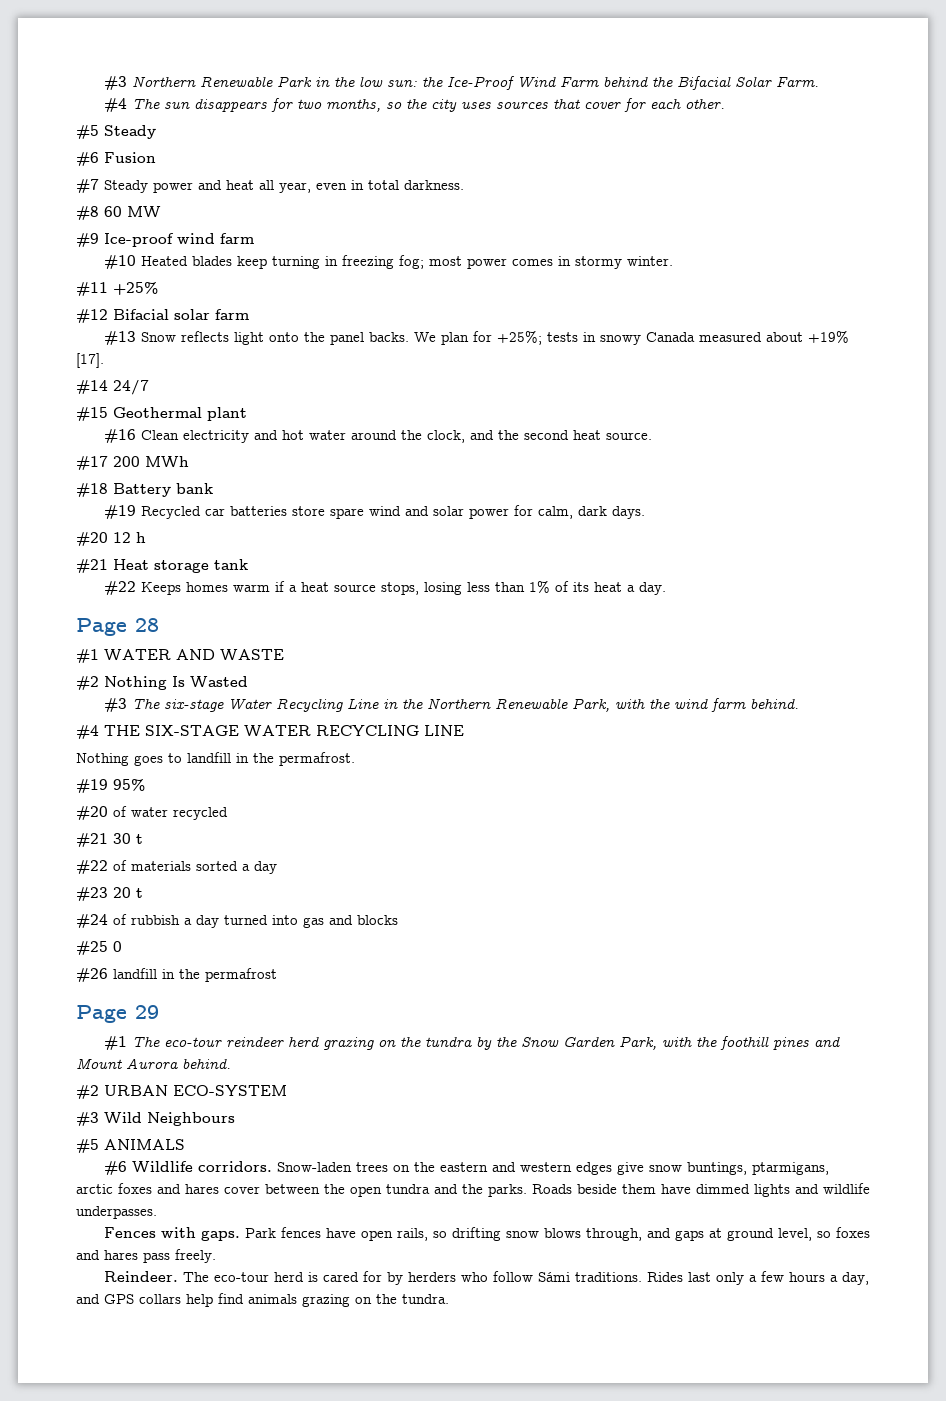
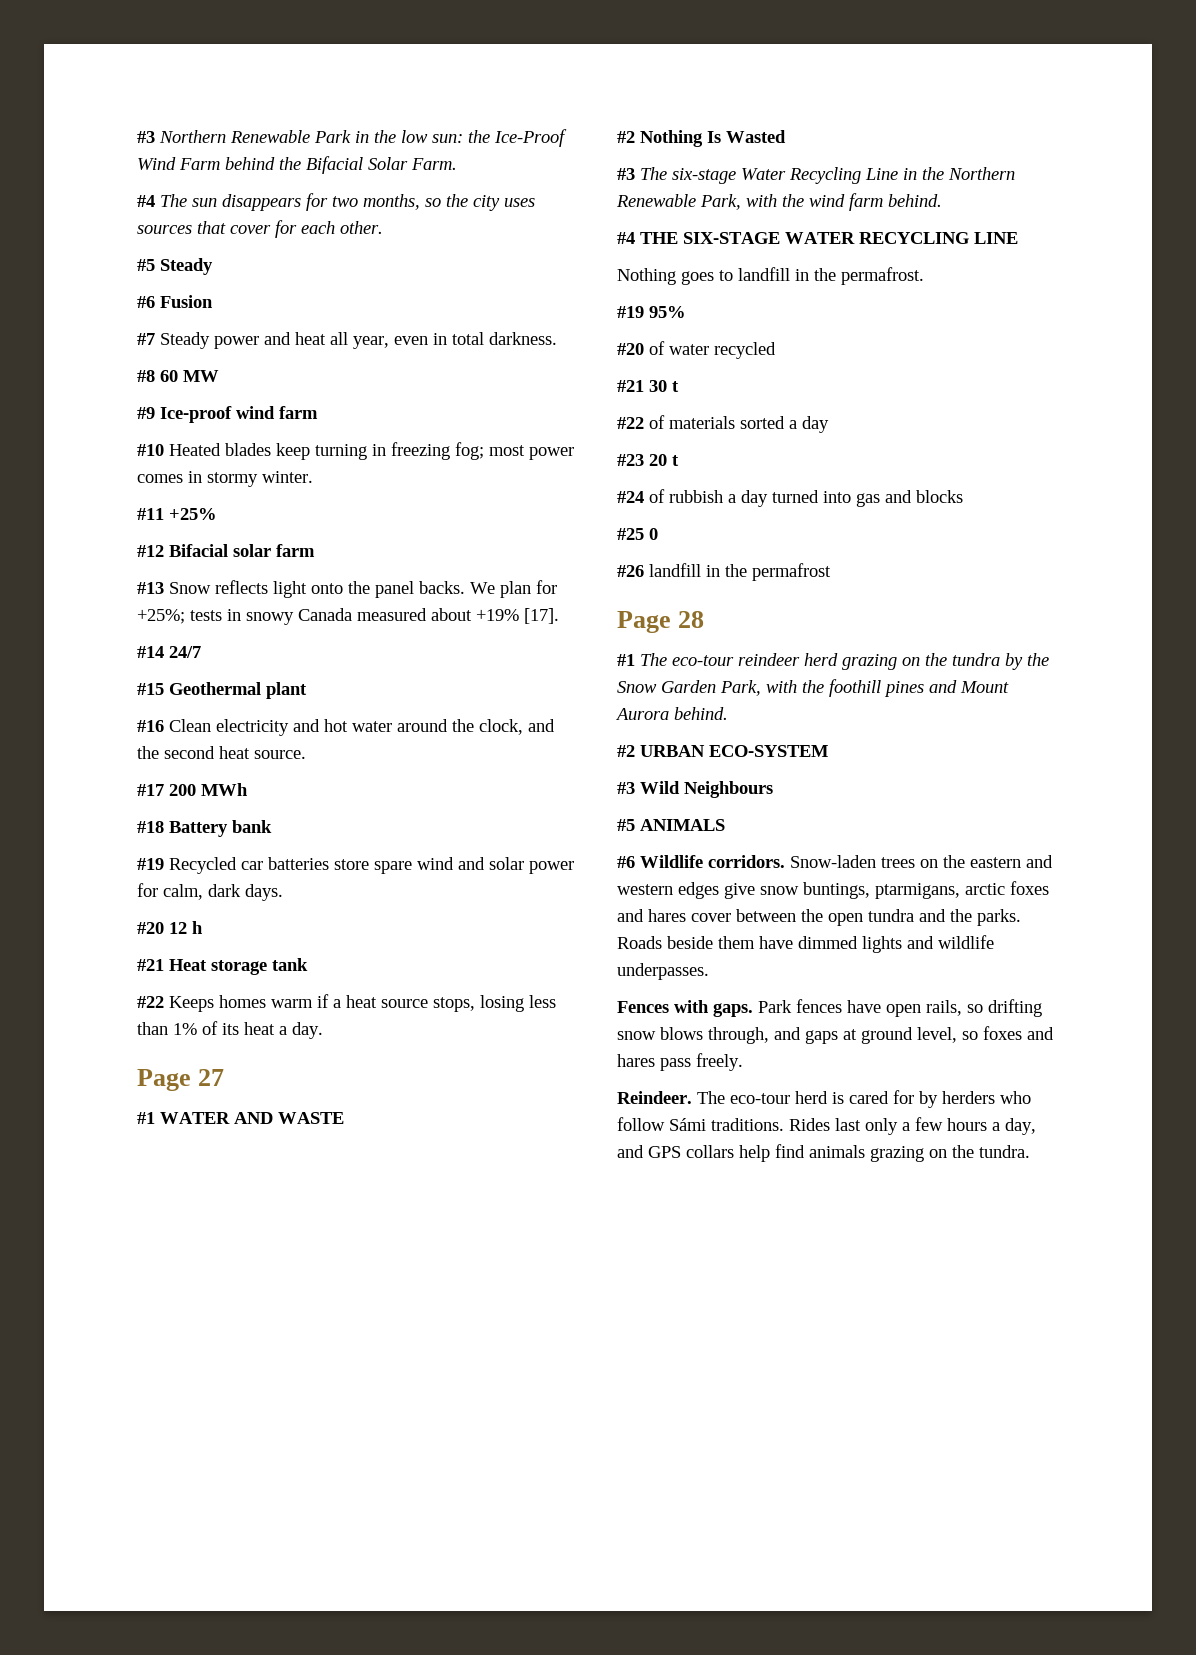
[135,618,159,632] 28 -> [198,1069,225,1086] 27
[135,1005,159,1019] 29 -> [678,611,705,628] 28

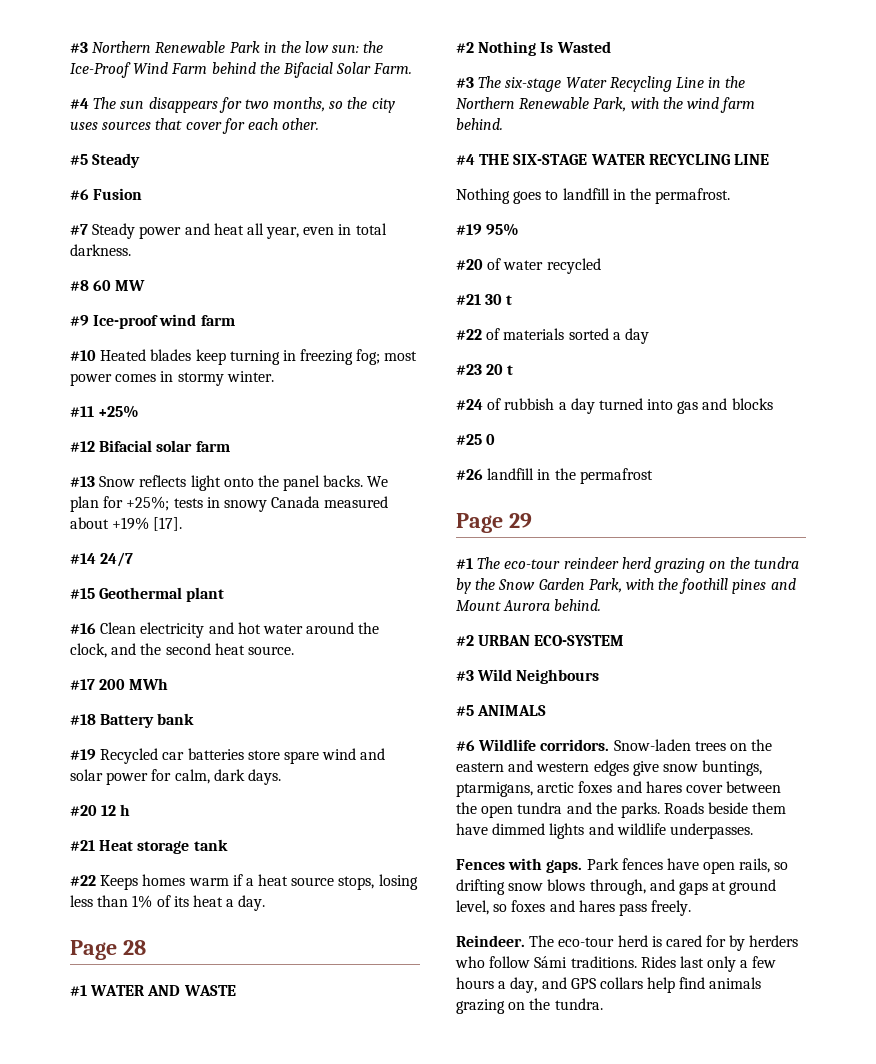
[198,1069,225,1086] 27 -> [122,940,146,955] 28
[678,611,705,628] 28 -> [508,513,532,528] 29

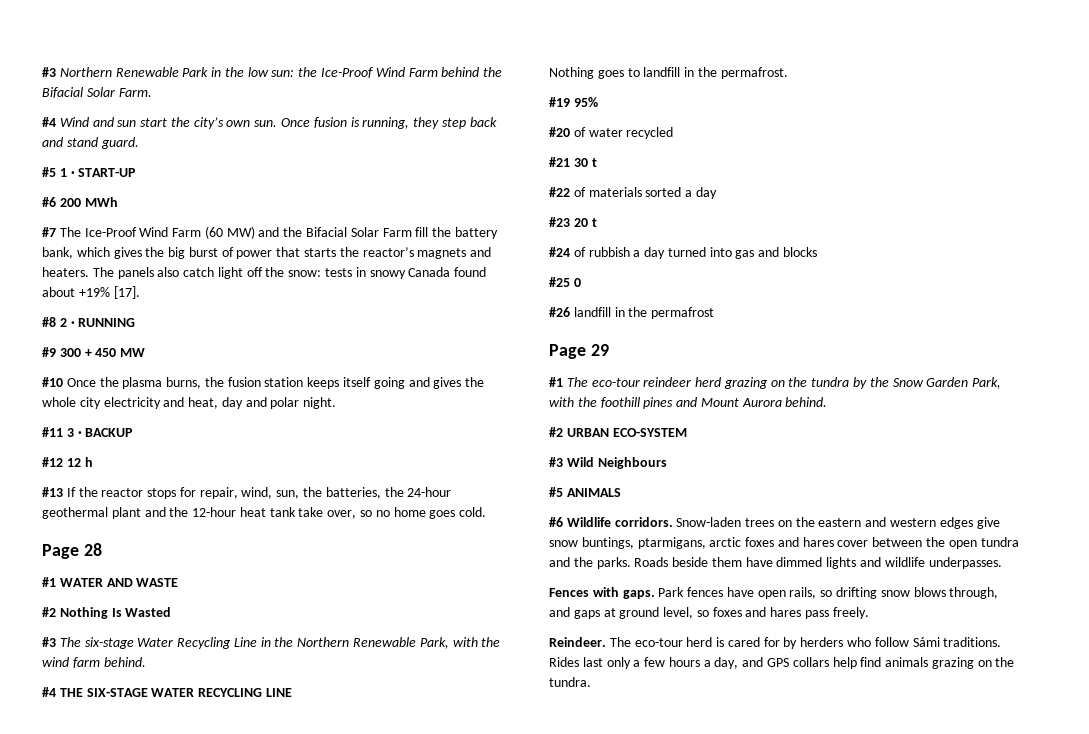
[93,97,395,113] [70,118,320,134] [70,153,141,168] [70,188,143,200] The sun disappears for two months, so the city uses sources that cover for each other. // #5 Steady // #6 Fusion -> [59,117,497,129] [42,137,139,149] [42,167,137,177] [42,197,118,207] Wind and sun start the city’s own sun. Once fusion is running, they step back and stand guard. // #5 1 · START-UP // #6 200 MWh
[92,223,387,239] [70,244,131,256] [70,280,146,291] [70,314,235,329] [70,349,418,365] [70,371,274,386] [70,405,140,418] [70,440,230,452] [70,475,389,491] [70,496,170,512] Steady power and heat all year, even in total darkness. // #8 60 MW // #9 Ice-proof wind farm // #10 Heated blades keep turning in freezing fog; most power comes in stormy winter. // #11 +25% // #12 Bifacial solar farm // #13 Snow reflects light onto the panel backs. We plan for +25%; -> [59,226,498,239] [42,247,492,259] [42,267,322,279] The Ice-Proof Wind Farm (60 MW) and the Bifacial Solar Farm fill the battery bank, which gives the big burst of power that starts the reactor’s magnets and heaters. The panels also catch light off the snow:
[324,496,389,508] measured -> [454,267,487,277] found
[70,552,134,567] [70,587,225,602] [70,622,380,638] [70,643,294,658] [70,678,169,690] [70,713,195,728] [70,748,386,764] [70,769,281,785] [70,804,131,816] [70,839,228,854] [70,874,418,890] [70,895,266,911] #14 24/7 // #15 Geothermal plant // #16 Clean electricity and hot water around the clock, and the second heat source. // #17 200 MWh // #18 Battery bank // #19 Recycled car batteries store spare wind and solar power for calm, dark days. // #20 12 h // #21 Heat storage tank // #22 Keeps homes warm if a heat source stops, losing less than 1% of its heat a day. -> [42,317,136,327] [42,347,146,357] [42,377,485,389] [42,397,337,409] [42,427,134,437] [42,457,93,467] [42,487,452,499] [42,507,487,519] #8 2 · RUNNING // #9 300 + 450 MW // #10 Once the plasma burns, the fusion station keeps itself going and gives the whole city electricity and heat, day and polar night. // #11 3 · BACKUP // #12 12 h // #13 If the reactor stops for repair, wind, sun, the batteries, the 24-hour geothermal plant and the 12-hour heat tank take over, so no home goes cold.

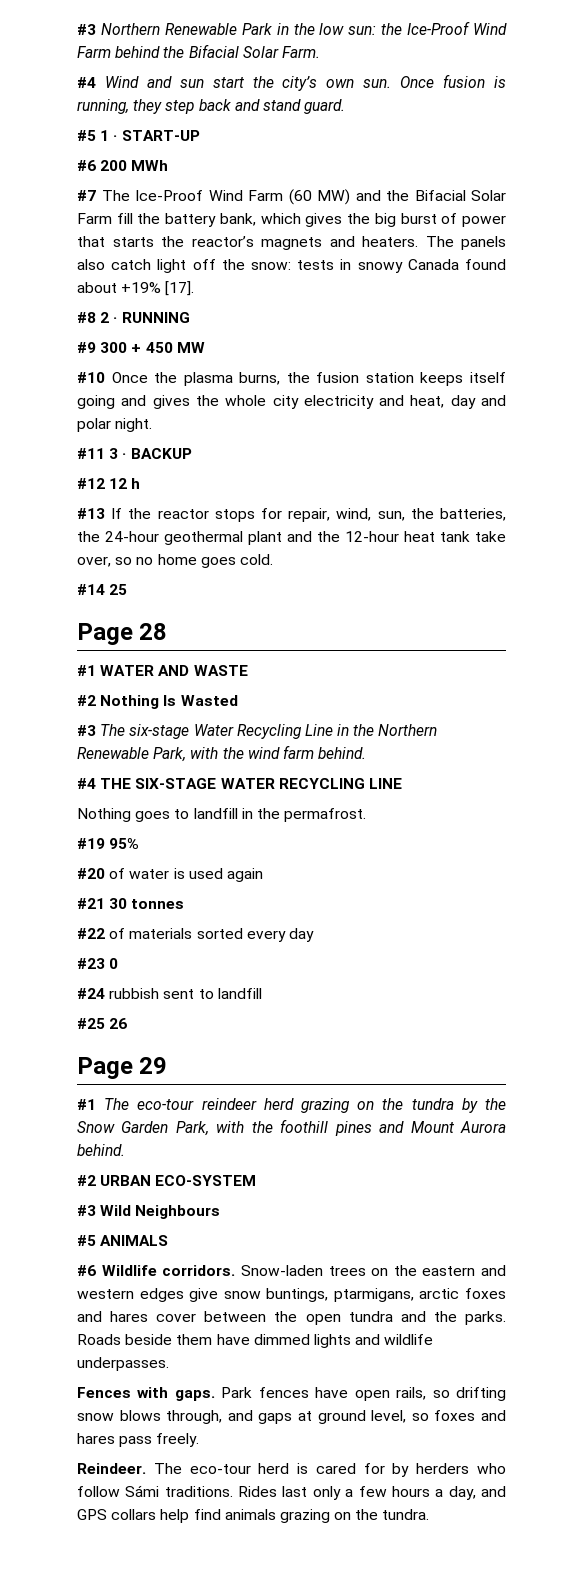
(487, 512) none -> [77,584,128,595] // #14 25
[626,127,674,139] recycled -> [173,868,263,882] is used again
[591,158,597,167] t -> [131,899,185,909] tonnes
[685,190,693,197] a -> [246,930,286,942] every
[573,218,597,227] 20 t -> [109,958,119,969] 0
[573,247,818,259] [549,277,581,287] [549,307,715,319] of rubbish a day turned into gas and blocks // #25 0 // #26 landfill in the permafrost -> [109,988,262,999] [77,1018,128,1029] rubbish sent to landfill // #25 26

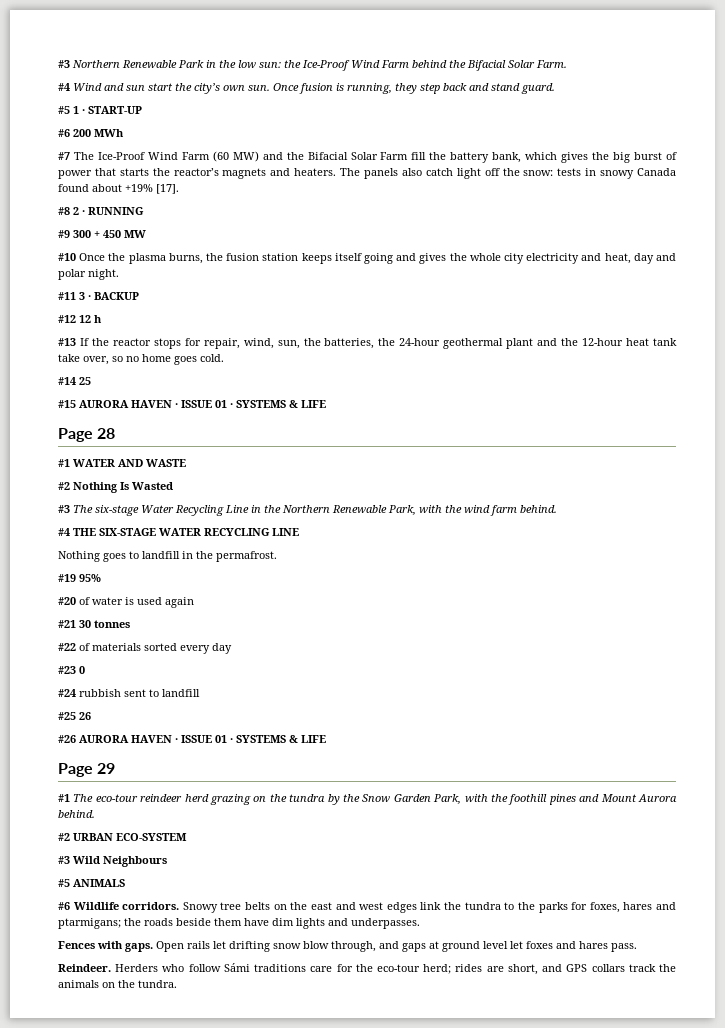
(128, 589) none -> [58,400,326,408] // #15 AURORA HAVEN · ISSUE 01 · SYSTEMS & LIFE
(128, 1023) none -> [58,735,326,743] // #26 AURORA HAVEN · ISSUE 01 · SYSTEMS & LIFE
[240,1265,506,1276] [77,1288,506,1302] [77,1311,506,1325] [77,1334,121,1345] Snow-laden trees on the eastern and western edges give snow buntings, ptarmigans, arctic foxes and hares cover between the open tundra and the parks. Roads -> [182,902,676,913] [58,918,173,929] Snowy tree belts on the east and west edges link the tundra to the parks for foxes, hares and ptarmigans; the roads
[253,1334,310,1345] dimmed -> [272,918,294,926] dim
[384,1334,434,1345] wildlife -> (348, 922) none
[221,1387,450,1401] Park fences have open rails, so -> [156,941,226,952] Open rails let
[119,1410,161,1421] blows -> [303,941,329,949] blow
[371,1410,507,1423] [77,1433,200,1447] level, so foxes and hares pass freely. -> [483,941,637,952] level let foxes and hares pass.
[153,1463,506,1477] [77,1485,507,1500] [77,1509,330,1523] The eco-tour herd is cared for by herders who follow Sámi traditions. Rides last only a few hours a day, and GPS collars help find animals grazing -> [115,963,676,975] [58,980,99,988] Herders who follow Sámi traditions care for the eco-tour herd; rides are short, and GPS collars track the animals

